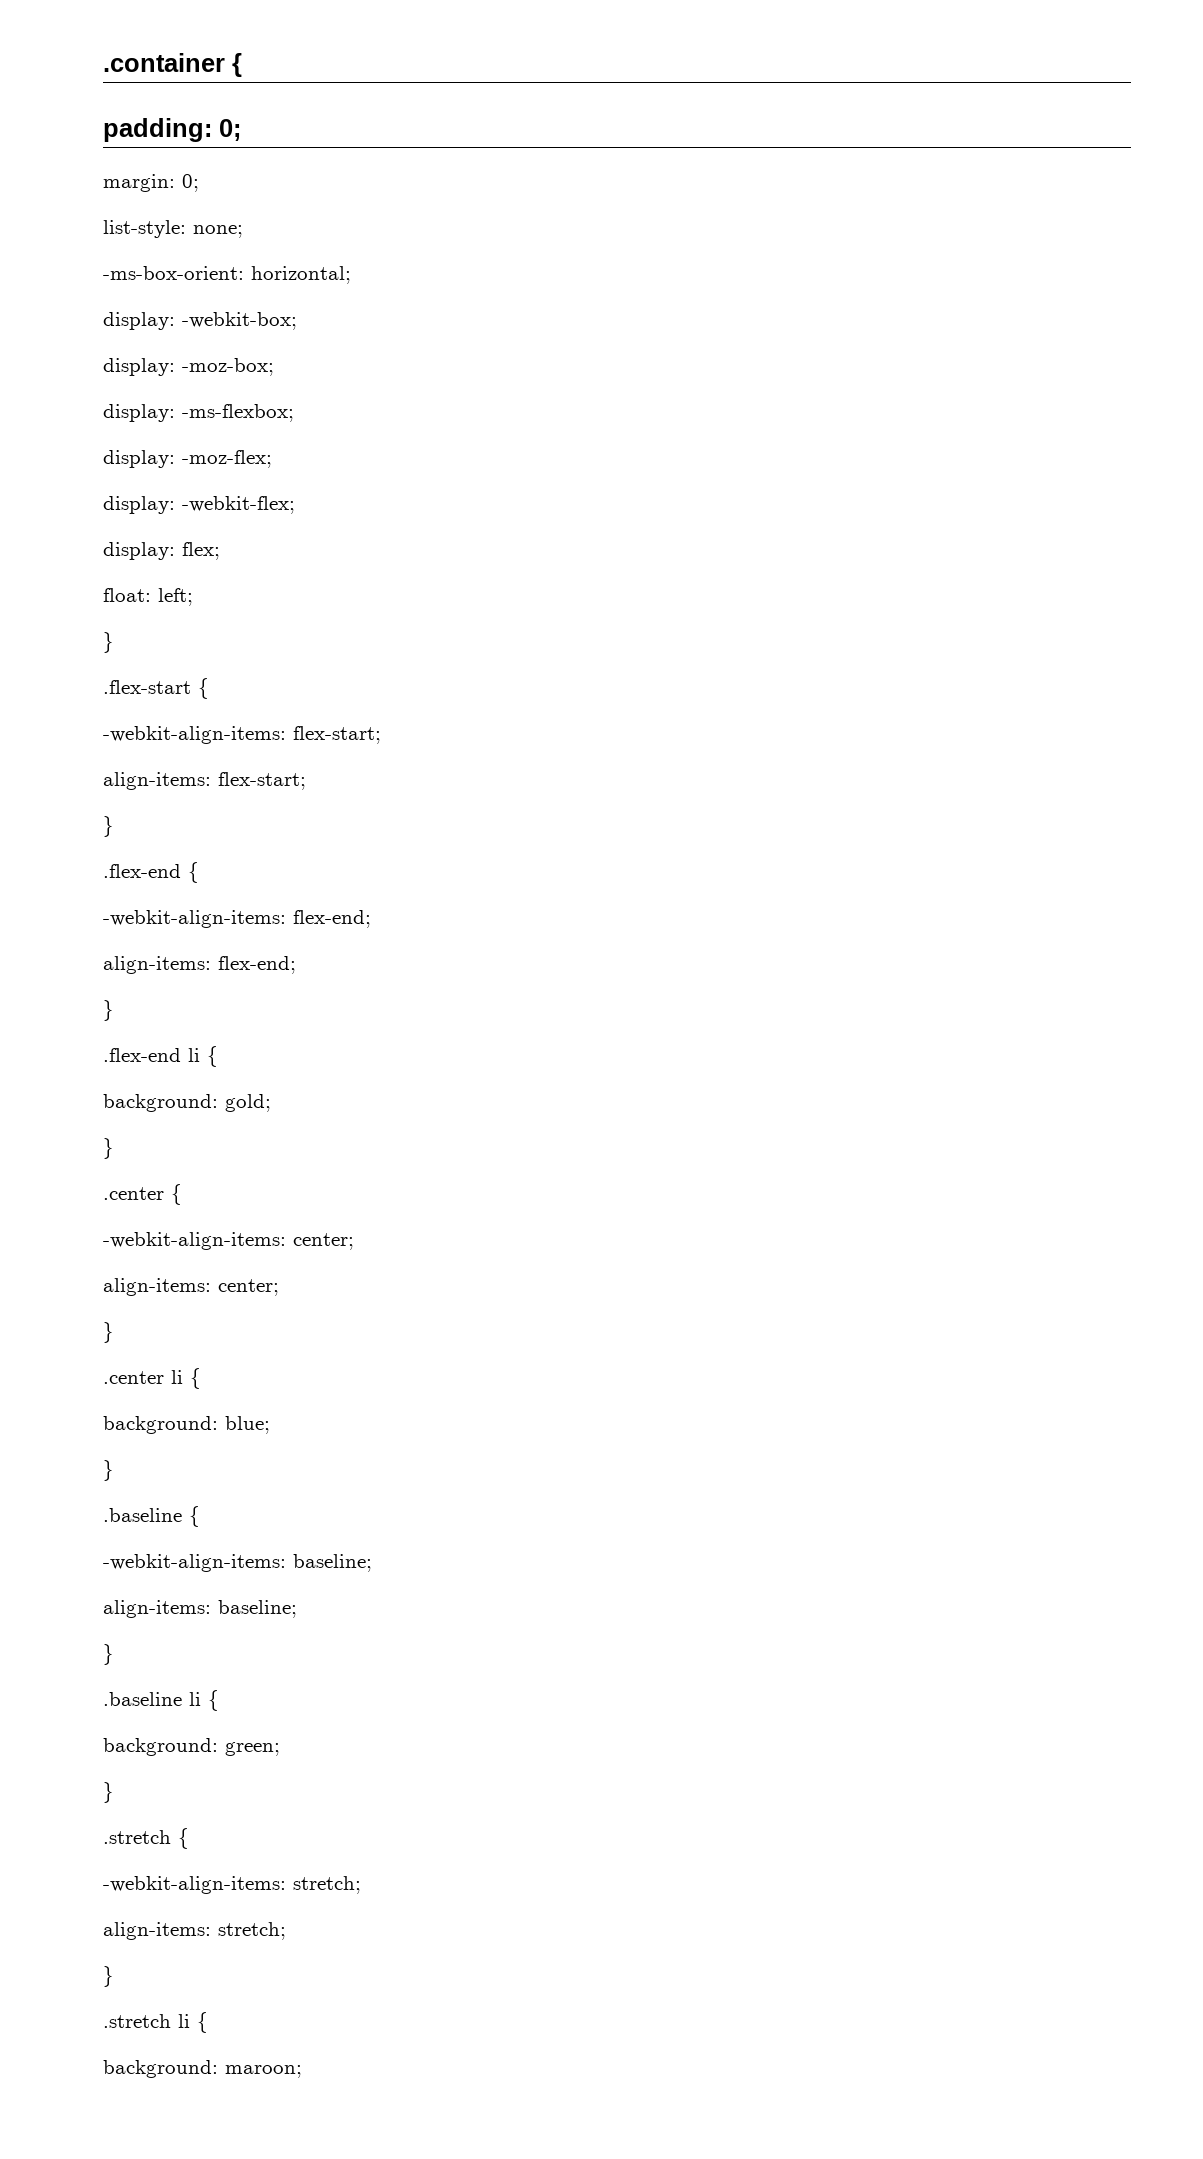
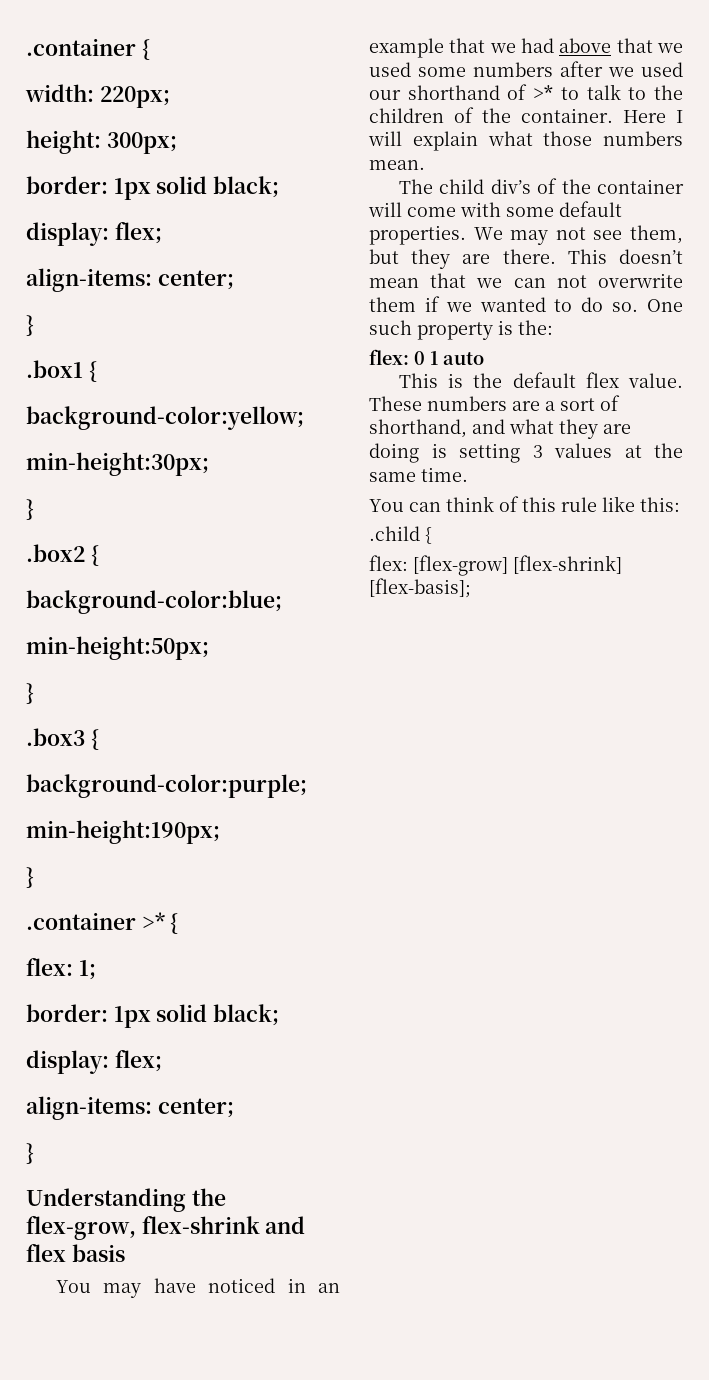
[103,118,241,142] [103,174,199,192] [103,220,243,238] [103,266,351,284] [103,312,297,330] [103,358,274,376] [103,404,294,422] [103,450,272,468] [103,496,295,514] [103,542,220,560] [103,588,193,606] [103,632,114,653] [103,678,209,699] [103,726,381,744] [103,772,306,790] [103,816,114,837] [103,862,199,883] [103,910,371,928] [103,956,296,974] [103,1000,114,1021] [103,1046,218,1067] [103,1094,271,1112] [103,1138,114,1159] [103,1184,182,1205] [103,1232,354,1250] [103,1278,279,1296] [103,1322,114,1343] [103,1368,201,1389] [103,1416,270,1434] [103,1460,114,1481] [103,1506,200,1527] [103,1554,372,1572] [103,1600,297,1618] [103,1644,114,1665] [103,1690,219,1711] [103,1738,280,1756] [103,1782,114,1803] [103,1828,189,1849] [103,1876,361,1894] [103,1922,286,1940] [103,1966,114,1987] [103,2012,208,2033] [103,2060,302,2078] padding: 0; // margin: 0; // list-style: none; // -ms-box-orient: horizontal; // display: -webkit-box; // display: -moz-box; // display: -ms-flexbox; // display: -moz-flex; // display: -webkit-flex; // display: flex; // float: left; // } // .flex-start { // -webkit-align-items: flex-start; // align-items: flex-start; // } // .flex-end { // -webkit-align-items: flex-end; // align-items: flex-end; // } // .flex-end li { // background: gold; // } // .center { // -webkit-align-items: center; // align-items: center; // } // .center li { // background: blue; // } // .baseline { // -webkit-align-items: baseline; // align-items: baseline; // } // .baseline li { // background: green; // } // .stretch { // -webkit-align-items: stretch; // align-items: stretch; // } // .stretch li { // background: maroon; -> [25,84,170,108] [26,130,177,154] [26,176,280,200] [26,222,162,246] [26,268,234,292] [26,315,34,336] [26,360,97,382] [26,406,304,430] [26,452,209,476] [26,499,34,520] [26,544,99,566] [26,590,282,614] [26,636,209,660] [26,683,34,704] [26,728,99,750] [26,774,307,798] [26,820,220,844] [26,867,34,888] [26,912,179,934] [26,958,96,980] [26,1004,280,1028] [26,1050,162,1074] [26,1096,234,1120] [26,1143,34,1164] [26,1188,226,1212] [26,1216,306,1240] [26,1244,125,1262] [56,1278,340,1298] [369,38,683,58] [369,61,683,77] [369,84,683,100] [369,107,683,123] [368,131,683,151] [369,160,425,170] [399,178,684,194] [368,201,622,217] [369,225,683,245] [369,249,683,269] [369,273,683,288] [369,296,683,312] [369,320,553,340] [369,349,484,365] [399,372,683,388] [369,395,620,411] [369,419,631,439] [369,443,683,463] [369,467,468,482] [369,496,680,512] [369,526,432,544] [369,555,622,576] [369,578,471,598] width: 220px; // height: 300px; // border: 1px solid black; // display: flex; // align-items: center; // } // .box1 { // background-color:yellow; // min-height:30px; // } // .box2 { // background-color:blue; // min-height:50px; // } // .box3 { // background-color:purple; // min-height:190px; // } // .container >* { // flex: 1; // border: 1px solid black; // display: flex; // align-items: center; // } // Understanding the flex-grow, flex-shrink and flex basis // You may have noticed in an example that we had above that we used some numbers after we used our shorthand of >* to talk to the children of the container. Here I will explain what those numbers mean. // The child div’s of the container will come with some default properties. We may not see them, but they are there. This doesn’t mean that we can not overwrite them if we wanted to do so. One such property is the: // flex: 0 1 auto // This is the default flex value. These numbers are a sort of shorthand, and what they are doing is setting 3 values at the same time. // You can think of this rule like this: // .child { // flex: [flex-grow] [flex-shrink] [flex-basis];

